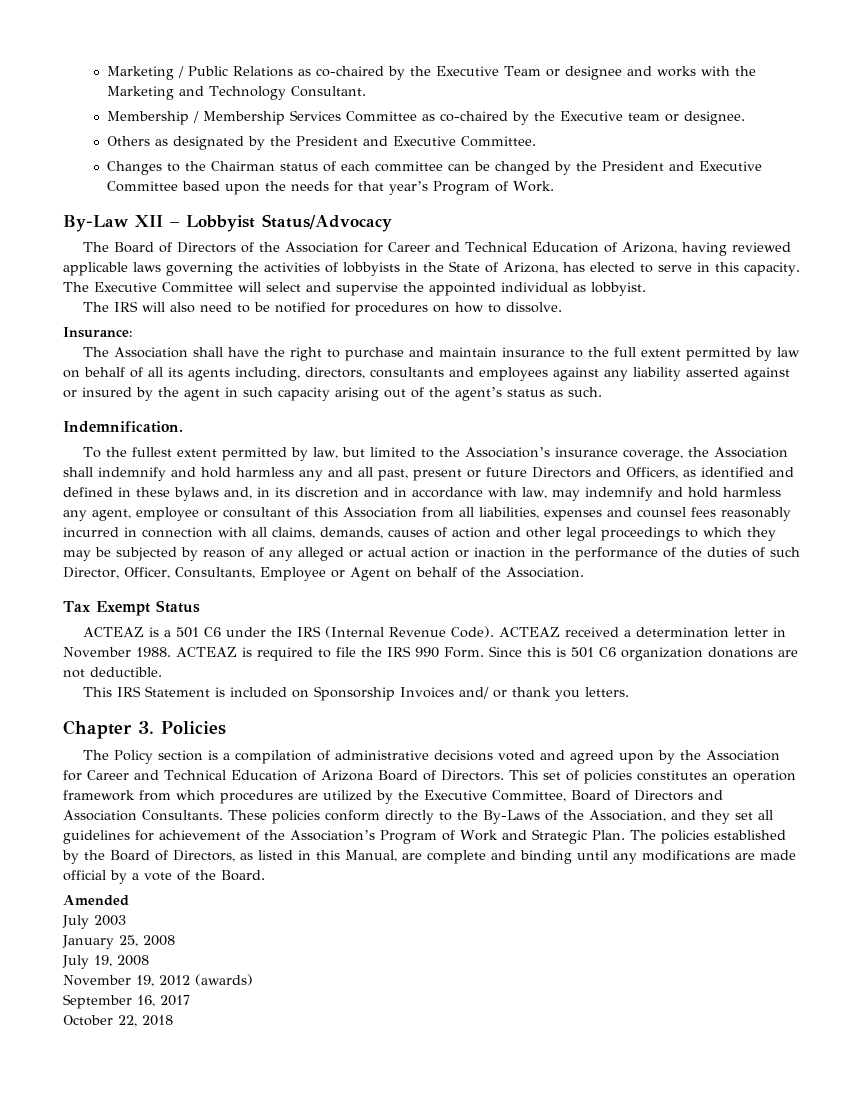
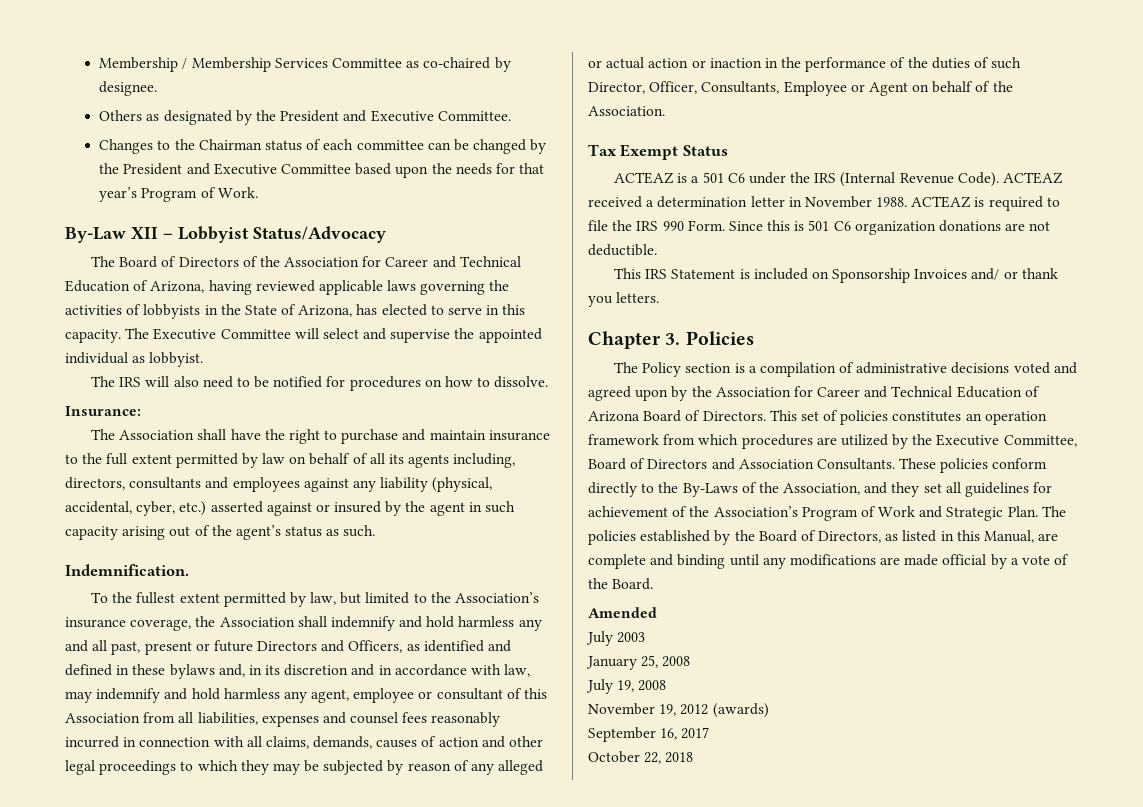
[106,66,756,80] [106,86,366,100] Marketing / Public Relations as co-chaired by the Executive Team or designee and works with the Marketing and Technology Consultant. // -> (99, 64) none
[533,111,679,122] the Executive team or -> (511, 64) none
(681, 374) none -> [432,477,493,492] [65,501,207,516] (physical, accidental, cyber, etc.)

